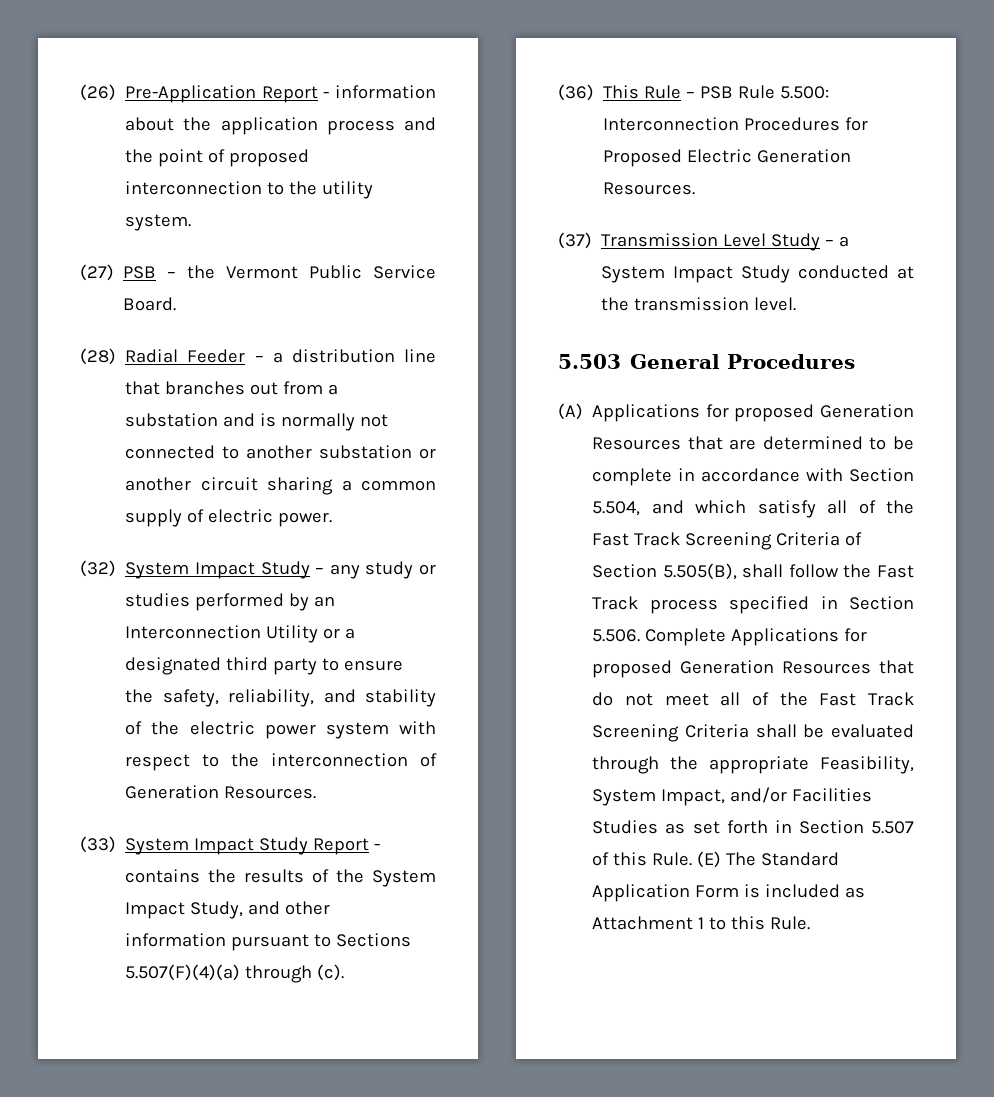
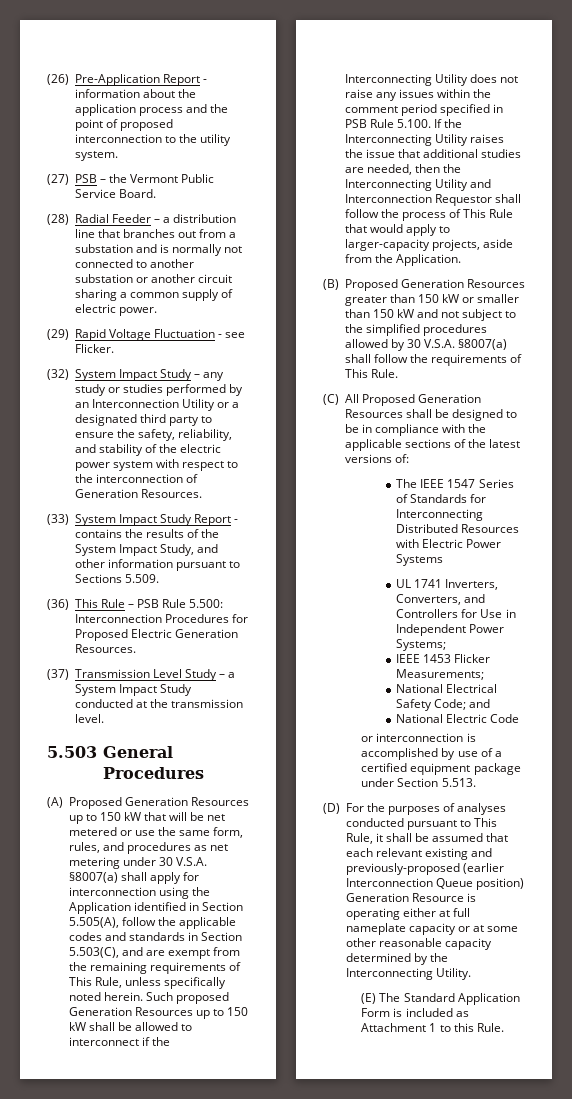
(333, 519) none -> [47,329,246,341] [74,344,114,353] // (29) Rapid Voltage Fluctuation - see Flicker.
[125,964,345,983] 5.507(F)(4)(a) through (c). -> [124,574,159,583] 5.509.
[592,404,914,422] [592,436,914,450] [592,468,914,486] [592,500,914,518] [592,532,863,550] [592,563,914,580] [592,596,914,614] [592,628,868,646] [592,660,914,678] [592,692,914,706] [592,724,914,742] [592,756,914,774] [592,787,873,806] [592,820,914,834] [592,852,693,866] Applications for proposed Generation Resources that are determined to be complete in accordance with Section 5.504, and which satisfy all of the Fast Track Screening Criteria of Section 5.505(B), shall follow the Fast Track process specified in Section 5.506. Complete Applications for proposed Generation Resources that do not meet all of the Fast Track Screening Criteria shall be evaluated through the appropriate Feasibility, System Impact, and/or Facilities Studies as set forth in Section 5.507 of this Rule. -> [68,797,249,809] [68,812,226,824] [68,827,244,838] [68,842,229,854] [68,857,208,869] [68,872,200,884] [68,887,210,899] [68,902,244,914] [68,917,237,929] [68,932,243,941] [68,947,241,959] [68,962,242,974] [68,977,227,989] [68,992,230,1004] [68,1007,249,1019] [68,1022,193,1031] [68,1037,170,1046] [344,74,519,86] [344,89,492,101] [344,104,504,116] [344,119,463,128] [344,134,504,146] [344,149,522,158] [344,164,462,175] [344,179,491,191] [344,194,521,206] [344,209,514,221] [344,224,451,236] [344,239,513,251] [344,254,461,266] [323,279,525,291] [344,294,520,306] [344,309,517,321] [344,324,487,336] [344,339,508,351] [344,354,523,366] [344,369,398,378] [323,394,481,406] [344,409,518,421] [344,424,487,436] [344,439,521,451] [344,454,409,463] [396,479,514,488] [396,494,487,503] [396,509,484,521] [396,524,520,533] [396,539,502,548] [396,554,444,566] [396,579,499,590] [396,594,486,605] [396,609,516,618] [396,624,505,636] [396,639,447,651] [396,654,491,663] [396,669,485,680] [396,684,498,693] [396,699,491,711] [396,714,520,723] [361,733,476,742] [361,748,502,760] [361,763,521,775] [361,778,476,787] [323,803,507,815] [345,818,498,830] [345,833,509,844] [345,848,493,860] [345,863,504,875] [345,878,524,890] [345,893,476,902] [345,908,471,920] [345,923,519,935] [345,938,492,950] [345,953,448,965] [345,968,471,980] Proposed Generation Resources up to 150 kW that will be net metered or use the same form, rules, and procedures as net metering under 30 V.S.A. §8007(a) shall apply for interconnection using the Application identified in Section 5.505(A), follow the applicable codes and standards in Section 5.503(C), and are exempt from the remaining requirements of This Rule, unless specifically noted herein. Such proposed Generation Resources up to 150 kW shall be allowed to interconnect if the Interconnecting Utility does not raise any issues within the comment period specified in PSB Rule 5.100. If the Interconnecting Utility raises the issue that additional studies are needed, then the Interconnecting Utility and Interconnection Requestor shall follow the process of This Rule that would apply to larger-capacity projects, aside from the Application. // (B) Proposed Generation Resources greater than 150 kW or smaller than 150 kW and not subject to the simplified procedures allowed by 30 V.S.A. §8007(a) shall follow the requirements of This Rule. // (C) All Proposed Generation Resources shall be designed to be in compliance with the applicable sections of the latest versions of: // The IEEE 1547 Series of Standards for Interconnecting Distributed Resources with Electric Power Systems // UL 1741 Inverters, Converters, and Controllers for Use in Independent Power Systems; // IEEE 1453 Flicker Measurements; // National Electrical Safety Code; and // National Electric Code // or interconnection is accomplished by use of a certified equipment package under Section 5.513. // (D) For the purposes of analyses conducted pursuant to This Rule, it shall be assumed that each relevant existing and previously-proposed (earlier Interconnection Queue position) Generation Resource is operating either at full nameplate capacity or at some other reasonable capacity determined by the Interconnecting Utility. //

